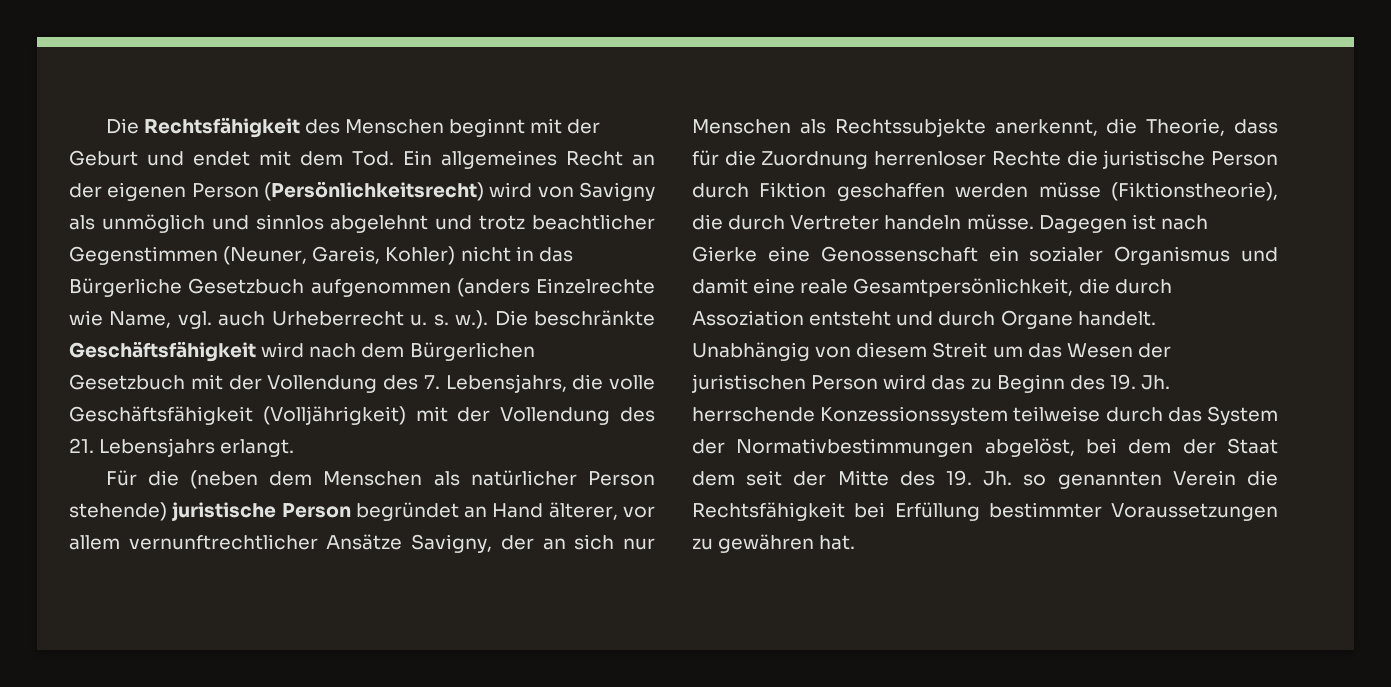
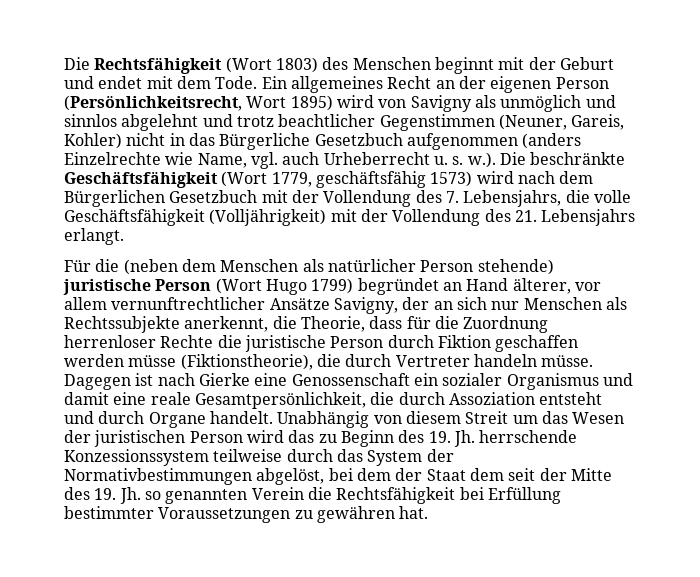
(300, 127) none -> [225,57,318,73] (Wort 1803)
[352,151,394,166] Tod. -> [215,76,258,89] Tode.
[264,181,484,201] (Persönlichkeitsrecht) -> [64,95,333,111] (Persönlichkeitsrecht, Wort 1895)
(256, 351) none -> [221,171,473,188] (Wort 1779, geschäftsfähig 1573)
(351, 510) none -> [215,278,354,295] (Wort Hugo 1799)

